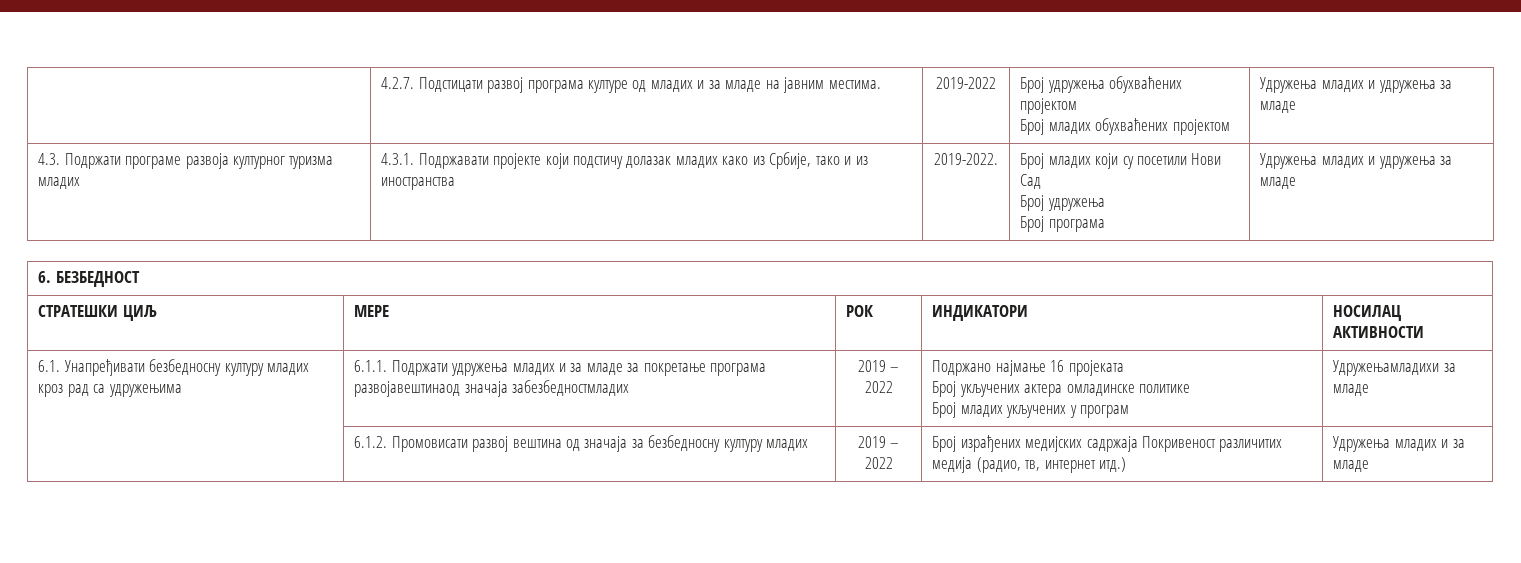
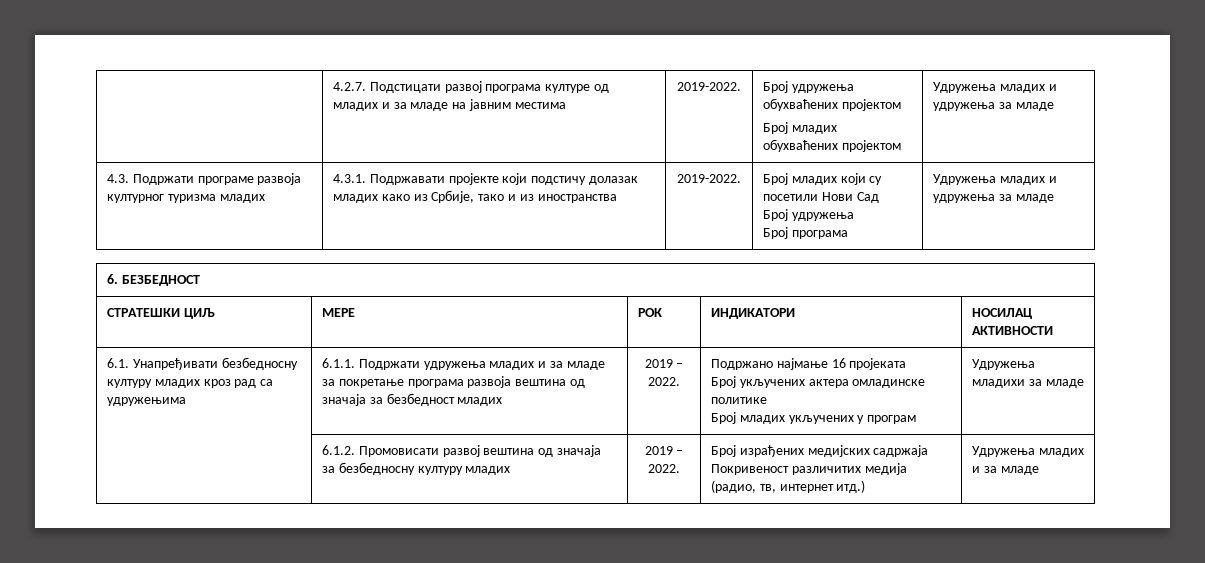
[828,80,881,89] [936,77,996,89] местима. | 2019-2022 -> [514,102,566,109] [677,82,741,91] местима | 2019-2022.
[354,380,630,397] [857,360,900,372] [864,381,893,393] развојавештинаод значаја забезбедностмладих | 2019 – 2022 -> [467,376,585,388] [322,393,503,406] [644,359,684,368] [648,377,680,386] развоја вештина од значаја за безбедност младих | 2019 – 2022.
[1333,360,1440,376] Удружењамладихи -> [972,359,1036,370] [972,379,1026,388] Удружења младихи
[864,457,893,469] 2022 -> [648,464,680,473] 2022.

